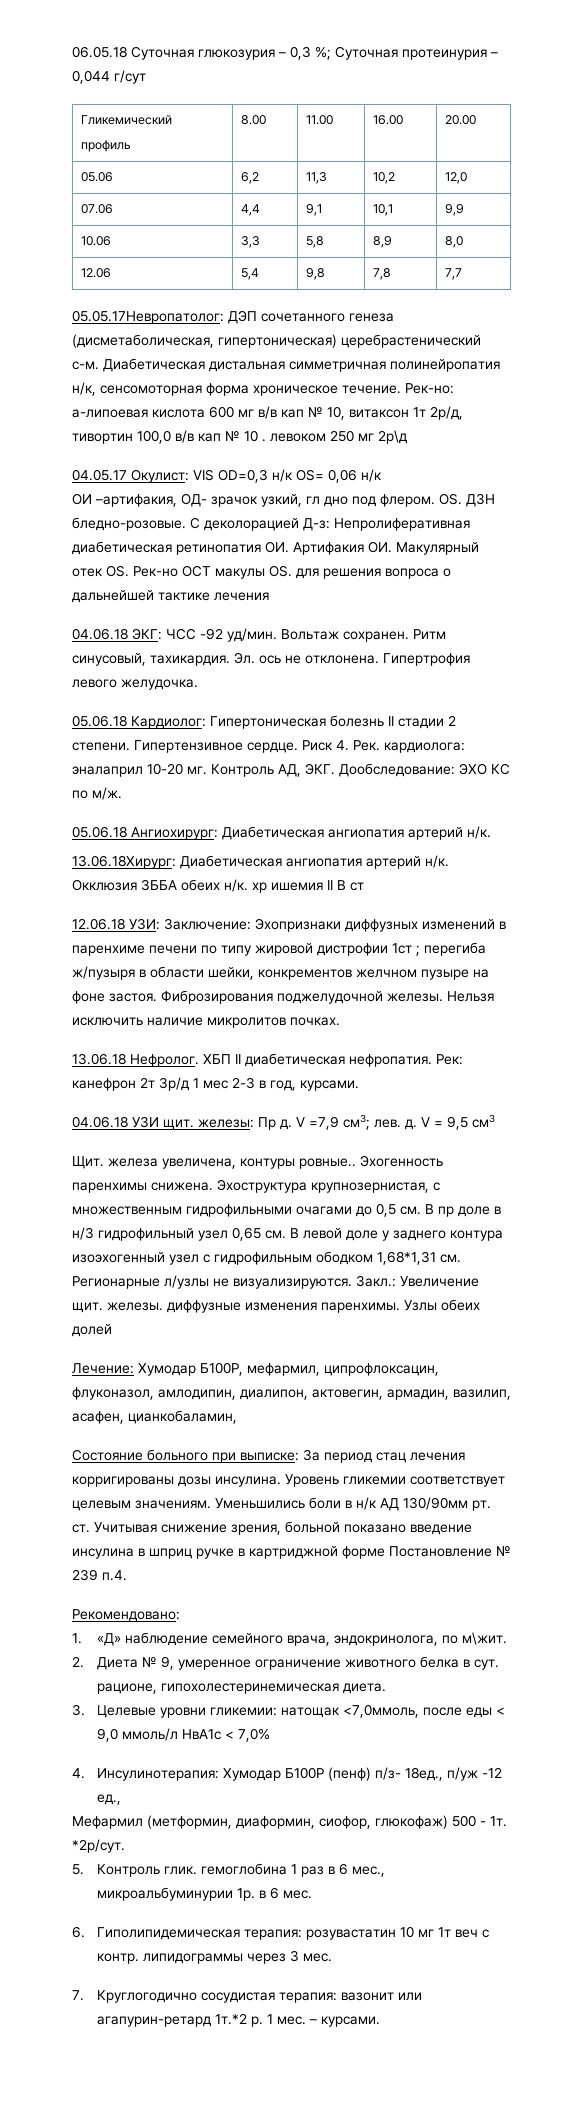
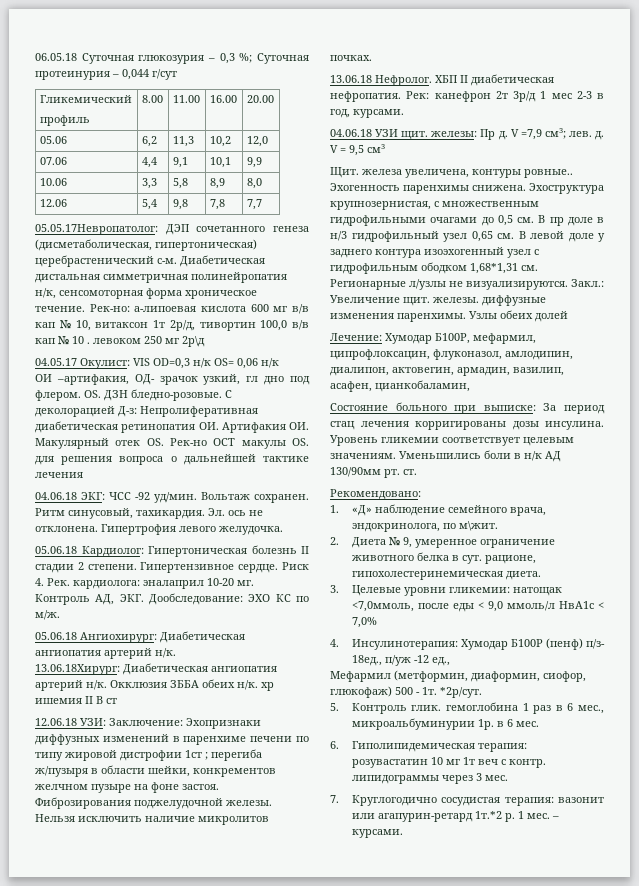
[94,1521,472,1535] [72,1546,511,1559] [72,1569,127,1581] Учитывая снижение зрения, больной показано введение инсулина в шприц ручке в картриджной форме Постановление № 239 п.4. -> (417, 472) none

